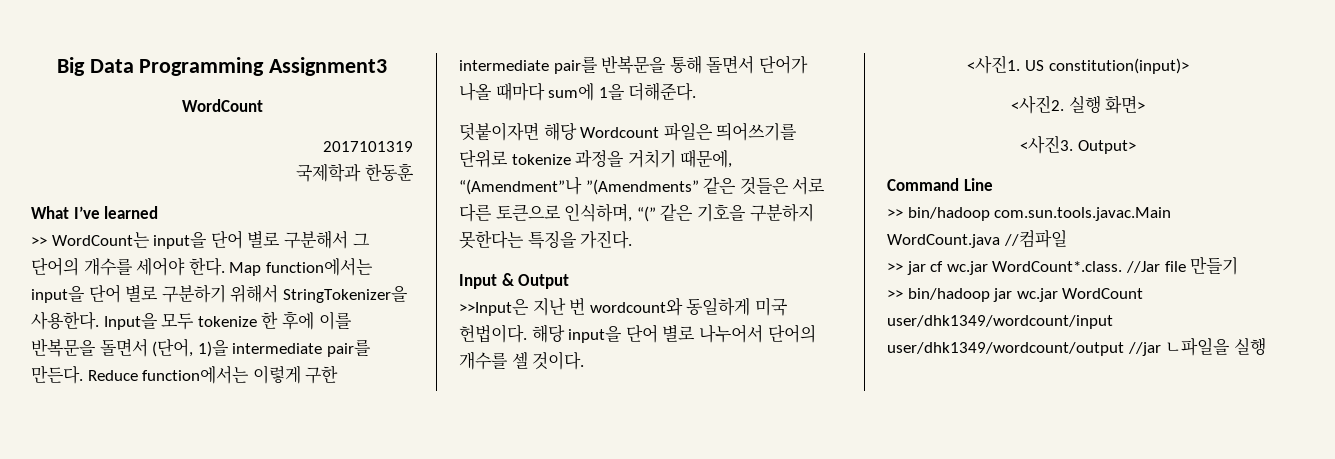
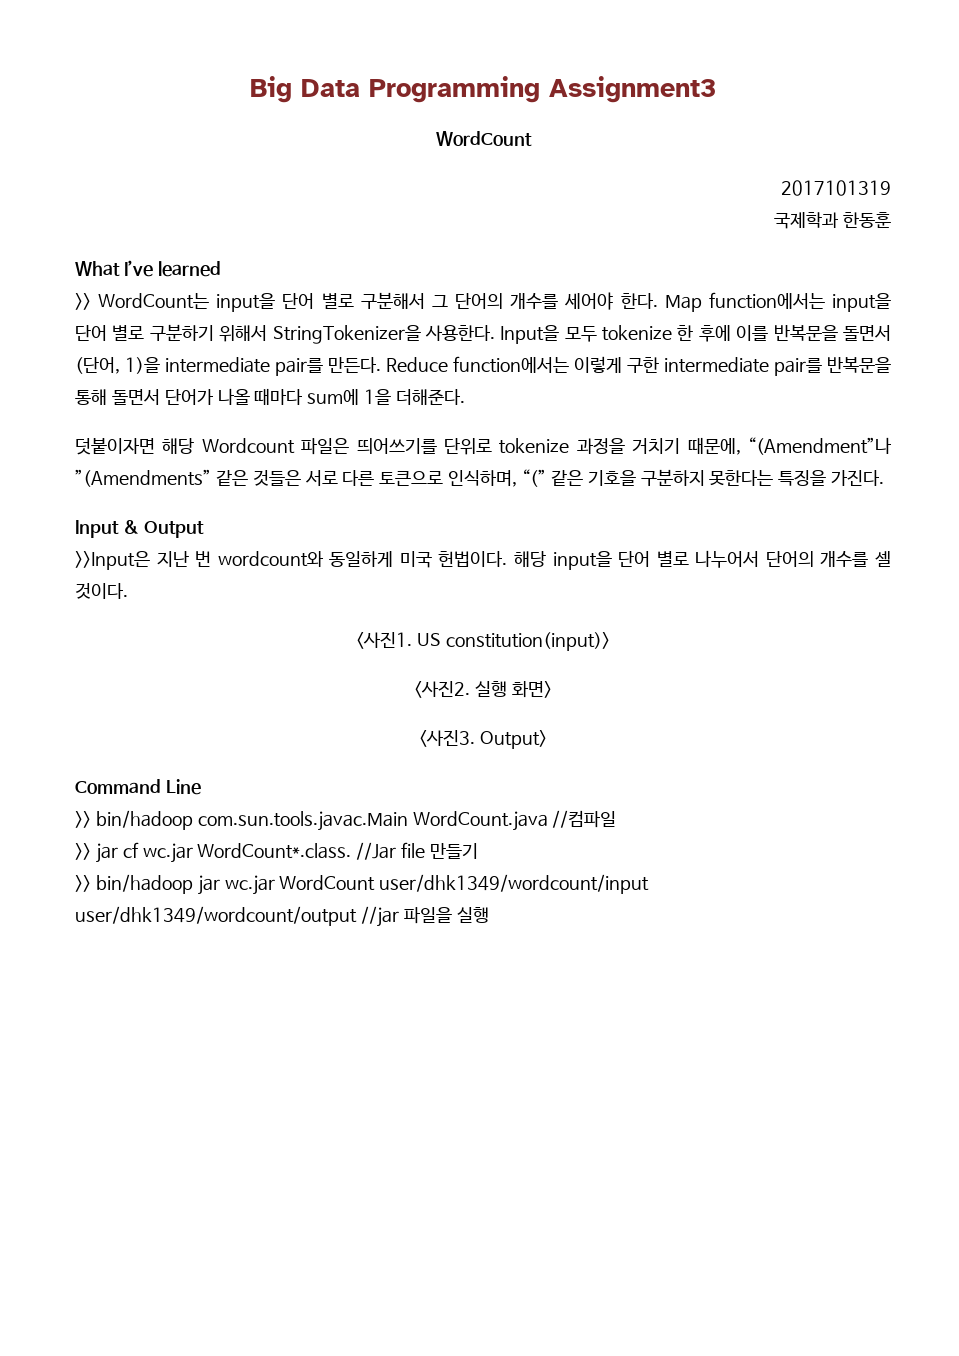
[1165,338,1231,356] ㄴ파일을 -> [403,907,452,924] 파일을

